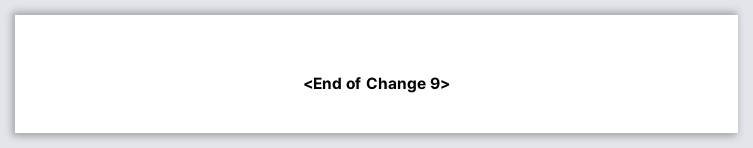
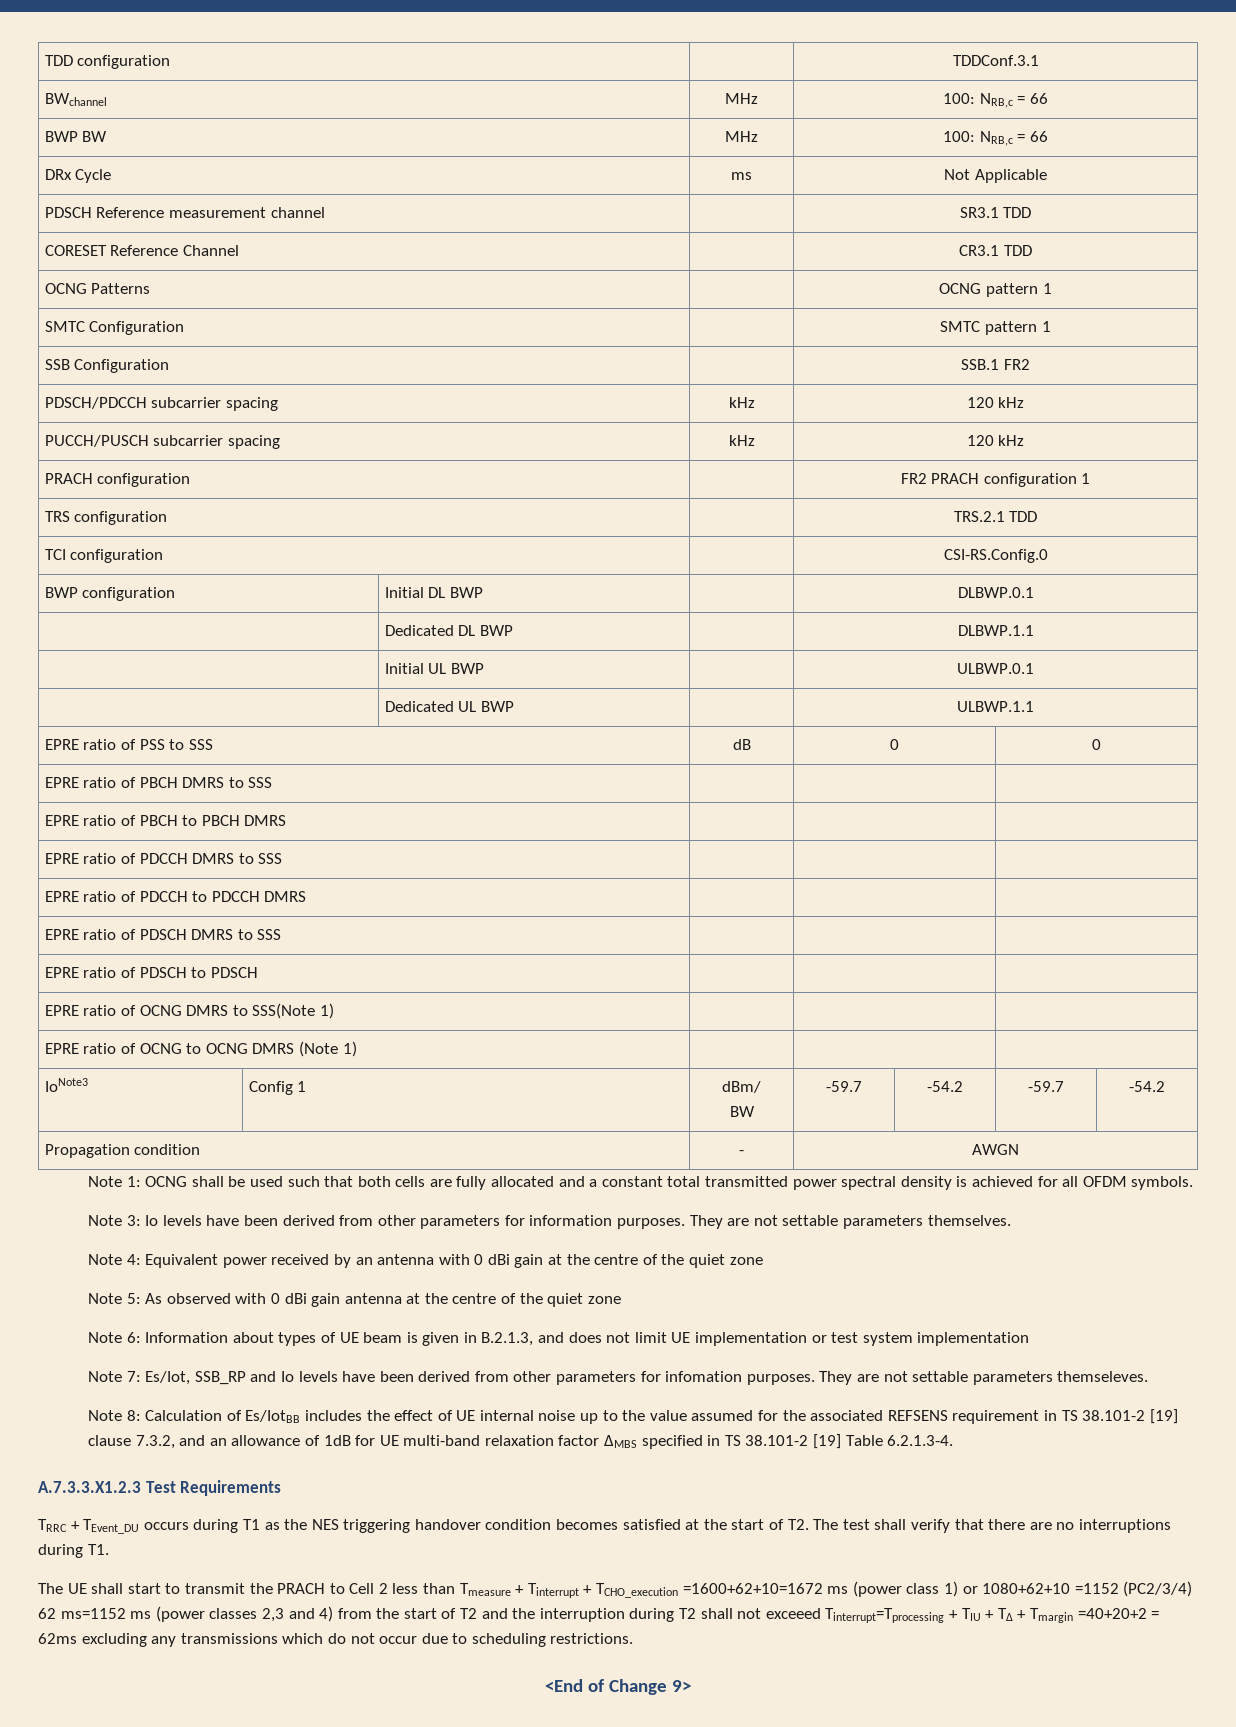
(303, 83) none -> [44,55,171,69] [952,55,1039,66] [44,93,107,106] [725,93,758,104] [943,93,1048,108] [44,131,108,142] [725,131,758,142] [943,131,1048,146] [44,169,112,183] [731,172,752,180] [944,169,1047,183] [44,207,325,218] [959,207,1032,218] [44,245,240,256] [959,245,1032,256] [44,283,151,294] [939,283,1052,297] [44,321,185,335] [940,321,1051,335] [44,359,170,373] [961,359,1030,370] [44,397,279,411] [728,397,755,408] [966,397,1025,408] [44,435,281,449] [728,435,755,446] [966,435,1025,446] [44,473,191,487] [900,473,1091,487] [44,511,168,525] [953,511,1038,522] [44,549,164,563] [943,549,1048,563] [44,587,176,601] [384,587,484,598] [957,587,1034,598] [384,625,514,636] [957,625,1034,636] [384,663,485,674] [957,663,1034,674] [384,701,515,712] [957,701,1034,712] [44,739,213,750] [732,739,751,750] [890,739,899,750] [1092,739,1101,750] [44,777,273,788] [44,815,287,826] [44,853,283,864] [44,891,307,902] [44,929,282,940] [44,967,258,978] [44,1003,335,1019] [44,1041,357,1057] [44,1078,88,1092] [248,1081,307,1095] [722,1081,761,1093] [729,1106,755,1117] [826,1081,862,1092] [927,1081,963,1092] [1028,1081,1064,1092] [1129,1081,1165,1092] [44,1144,201,1158] [739,1150,744,1155] [972,1144,1019,1155] [87,1176,1194,1190] [87,1215,1011,1229] [87,1254,763,1268] [87,1293,621,1307] [87,1332,1030,1346] [87,1371,1149,1385] [87,1409,1178,1424] [87,1434,954,1449] [38,1480,282,1496] [38,1519,1171,1534] [38,1544,109,1558] [38,1581,1193,1598] [38,1606,1160,1623] [38,1633,634,1647] TDD configuration | | TDDConf.3.1 // BWchannel | MHz | 100: NRB,c = 66 // BWP BW | MHz | 100: NRB,c = 66 // DRx Cycle | ms | Not Applicable // PDSCH Reference measurement channel | | SR3.1 TDD // CORESET Reference Channel | | CR3.1 TDD // OCNG Patterns | | OCNG pattern 1 // SMTC Configuration | | SMTC pattern 1 // SSB Configuration | | SSB.1 FR2 // PDSCH/PDCCH subcarrier spacing | kHz | 120 kHz // PUCCH/PUSCH subcarrier spacing | kHz | 120 kHz // PRACH configuration | | FR2 PRACH configuration 1 // TRS configuration | | TRS.2.1 TDD // TCI configuration | | CSI-RS.Config.0 // BWP configuration | Initial DL BWP | | DLBWP.0.1 // | Dedicated DL BWP | | DLBWP.1.1 // | Initial UL BWP | | ULBWP.0.1 // | Dedicated UL BWP | | ULBWP.1.1 // EPRE ratio of PSS to SSS | dB | 0 | 0 // EPRE ratio of PBCH DMRS to SSS | | | // EPRE ratio of PBCH to PBCH DMRS | | | // EPRE ratio of PDCCH DMRS to SSS | | | // EPRE ratio of PDCCH to PDCCH DMRS | | | // EPRE ratio of PDSCH DMRS to SSS | | | // EPRE ratio of PDSCH to PDSCH | | | // EPRE ratio of OCNG DMRS to SSS(Note 1) | | | // EPRE ratio of OCNG to OCNG DMRS (Note 1) | | | // IoNote3 | Config 1 | dBm/ // BW | -59.7 | -54.2 | -59.7 | -54.2 // Propagation condition | - | AWGN // Note 1: OCNG shall be used such that both cells are fully allocated and a constant total transmitted power spectral density is achieved for all OFDM symbols. // Note 3: Io levels have been derived from other parameters for information purposes. They are not settable parameters themselves. // Note 4: Equivalent power received by an antenna with 0 dBi gain at the centre of the quiet zone // Note 5: As observed with 0 dBi gain antenna at the centre of the quiet zone // Note 6: Information about types of UE beam is given in B.2.1.3, and does not limit UE implementation or test system implementation // Note 7: Es/Iot, SSB_RP and Io levels have been derived from other parameters for infomation purposes. They are not settable parameters themseleves. // Note 8: Calculation of Es/IotBB includes the effect of UE internal noise up to the value assumed for the associated REFSENS requirement in TS 38.101-2 [19] clause 7.3.2, and an allowance of 1dB for UE multi-band relaxation factor ΔMBS specified in TS 38.101-2 [19] Table 6.2.1.3-4. // A.7.3.3.X1.2.3 Test Requirements // TRRC + TEvent_DU occurs during T1 as the NES triggering handover condition becomes satisfied at the start of T2. The test shall verify that there are no interruptions during T1. // The UE shall start to transmit the PRACH to Cell 2 less than Tmeasure + Tinterrupt + TCHO_execution =1600+62+10=1672 ms (power class 1) or 1080+62+10 =1152 (PC2/3/4) 62 ms=1152 ms (power classes 2,3 and 4) from the start of T2 and the interruption during T2 shall not exceeed Tinterrupt=Tprocessing + TIU + T∆ + Tmargin =40+20+2 = 62ms excluding any transmissions which do not occur due to scheduling restrictions. //

